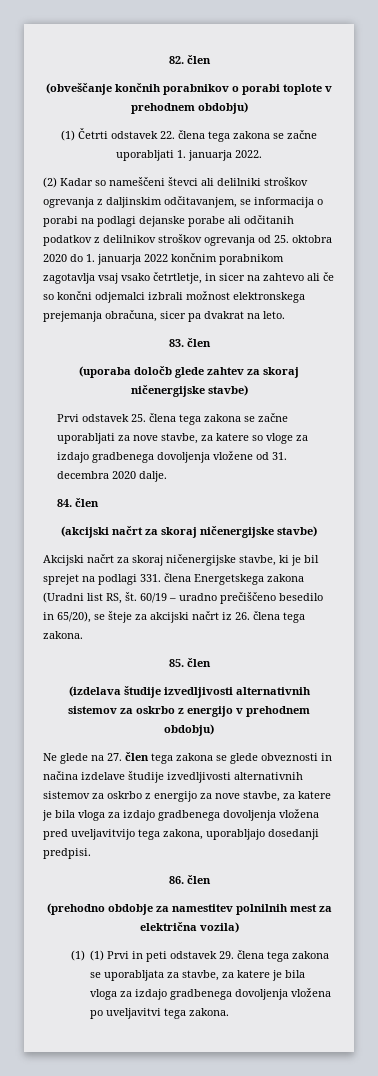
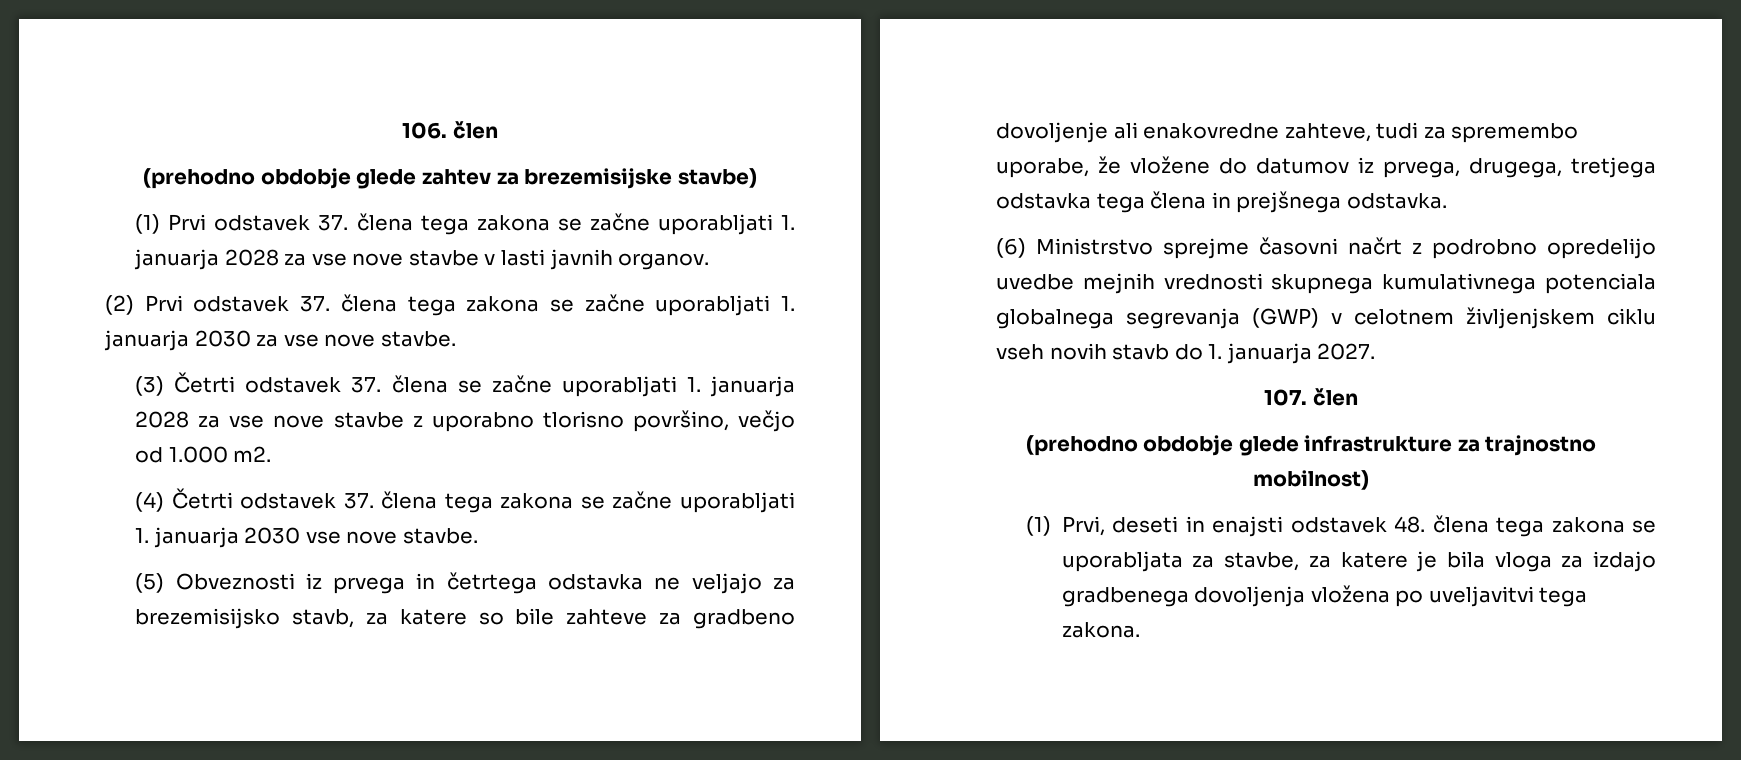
[168,55,211,64] [46,83,332,95] [130,102,248,114] [61,128,317,142] [116,150,262,161] [43,177,308,188] [43,196,323,208] [43,215,294,227] [43,234,332,246] [43,253,284,265] [43,272,334,284] [43,291,305,303] [43,310,285,322] [168,338,211,347] [79,366,299,378] [130,385,248,397] [56,413,288,425] [56,433,308,444] [56,451,287,463] [56,471,167,482] [56,498,99,507] [61,526,317,538] [43,554,319,566] [43,573,304,585] [43,592,323,604] [43,611,305,623] [43,631,83,639] [168,658,211,667] [68,686,311,698] [68,706,310,717] [164,724,214,736] [43,752,332,764] [43,771,303,783] [43,791,331,802] [42,809,319,821] [43,829,319,840] [43,848,91,859] [168,875,211,884] [46,903,332,915] [139,922,239,933] [70,950,235,962] 82. člen // (obveščanje končnih porabnikov o porabi toplote v prehodnem obdobju) // (1) Četrti odstavek 22. člena tega zakona se začne uporabljati 1. januarja 2022. // (2) Kadar so nameščeni števci ali delilniki stroškov ogrevanja z daljinskim odčitavanjem, se informacija o porabi na podlagi dejanske porabe ali odčitanih podatkov z delilnikov stroškov ogrevanja od 25. oktobra 2020 do 1. januarja 2022 končnim porabnikom zagotavlja vsaj vsako četrtletje, in sicer na zahtevo ali če so končni odjemalci izbrali možnost elektronskega prejemanja obračuna, sicer pa dvakrat na leto. // 83. člen // (uporaba določb glede zahtev za skoraj ničenergijske stavbe) // Prvi odstavek 25. člena tega zakona se začne uporabljati za nove stavbe, za katere so vloge za izdajo gradbenega dovoljenja vložene od 31. decembra 2020 dalje. // 84. člen // (akcijski načrt za skoraj ničenergijske stavbe) // Akcijski načrt za skoraj ničenergijske stavbe, ki je bil sprejet na podlagi 331. člena Energetskega zakona (Uradni list RS, št. 60/19 – uradno prečiščeno besedilo in 65/20), se šteje za akcijski načrt iz 26. člena tega zakona. // 85. člen // (izdelava študije izvedljivosti alternativnih sistemov za oskrbo z energijo v prehodnem obdobju) // Ne glede na 27. člen tega zakona se glede obveznosti in načina izdelave študije izvedljivosti alternativnih sistemov za oskrbo z energijo za nove stavbe, za katere je bila vloga za izdajo gradbenega dovoljenja vložena pred uveljavitvijo tega zakona, uporabljajo dosedanji predpisi. // 86. člen // (prehodno obdobje za namestitev polnilnih mest za električna vozila) // (1) (1) Prvi in peti odstavek 29. -> [402,121,498,139] [143,168,757,189] [135,213,795,235] [134,249,710,270] [105,294,795,316] [104,330,456,351] [135,372,795,397] [135,410,795,432] [135,446,272,463] [135,488,795,513] [135,527,478,548] [135,572,795,594] [135,608,795,629] [996,122,1579,143] [996,156,1656,178] [996,191,1447,213] [996,237,1656,259] [996,273,1656,294] [996,307,1656,329] [996,343,1376,364] [1264,388,1358,406] [1025,435,1597,456] [1253,470,1369,490] [1026,516,1426,537] 106. člen // (prehodno obdobje glede zahtev za brezemisijske stavbe) // (1) Prvi odstavek 37. člena tega zakona se začne uporabljati 1. januarja 2028 za vse nove stavbe v lasti javnih organov. // (2) Prvi odstavek 37. člena tega zakona se začne uporabljati 1. januarja 2030 za vse nove stavbe. // (3) Četrti odstavek 37. člena se začne uporabljati 1. januarja 2028 za vse nove stavbe z uporabno tlorisno površino, večjo od 1.000 m2. // (4) Četrti odstavek 37. člena tega zakona se začne uporabljati 1. januarja 2030 vse nove stavbe. // (5) Obveznosti iz prvega in četrtega odstavka ne veljajo za brezemisijsko stavb, za katere so bile zahteve za gradbeno dovoljenje ali enakovredne zahteve, tudi za spremembo uporabe, že vložene do datumov iz prvega, drugega, tretjega odstavka tega člena in prejšnega odstavka. // (6) Ministrstvo sprejme časovni načrt z podrobno opredelijo uvedbe mejnih vrednosti skupnega kumulativnega potenciala globalnega segrevanja (GWP) v celotnem življenjskem ciklu vseh novih stavb do 1. januarja 2027. // 107. člen // (prehodno obdobje glede infrastrukture za trajnostno mobilnost) // (1) Prvi, deseti in enajsti odstavek 48.

